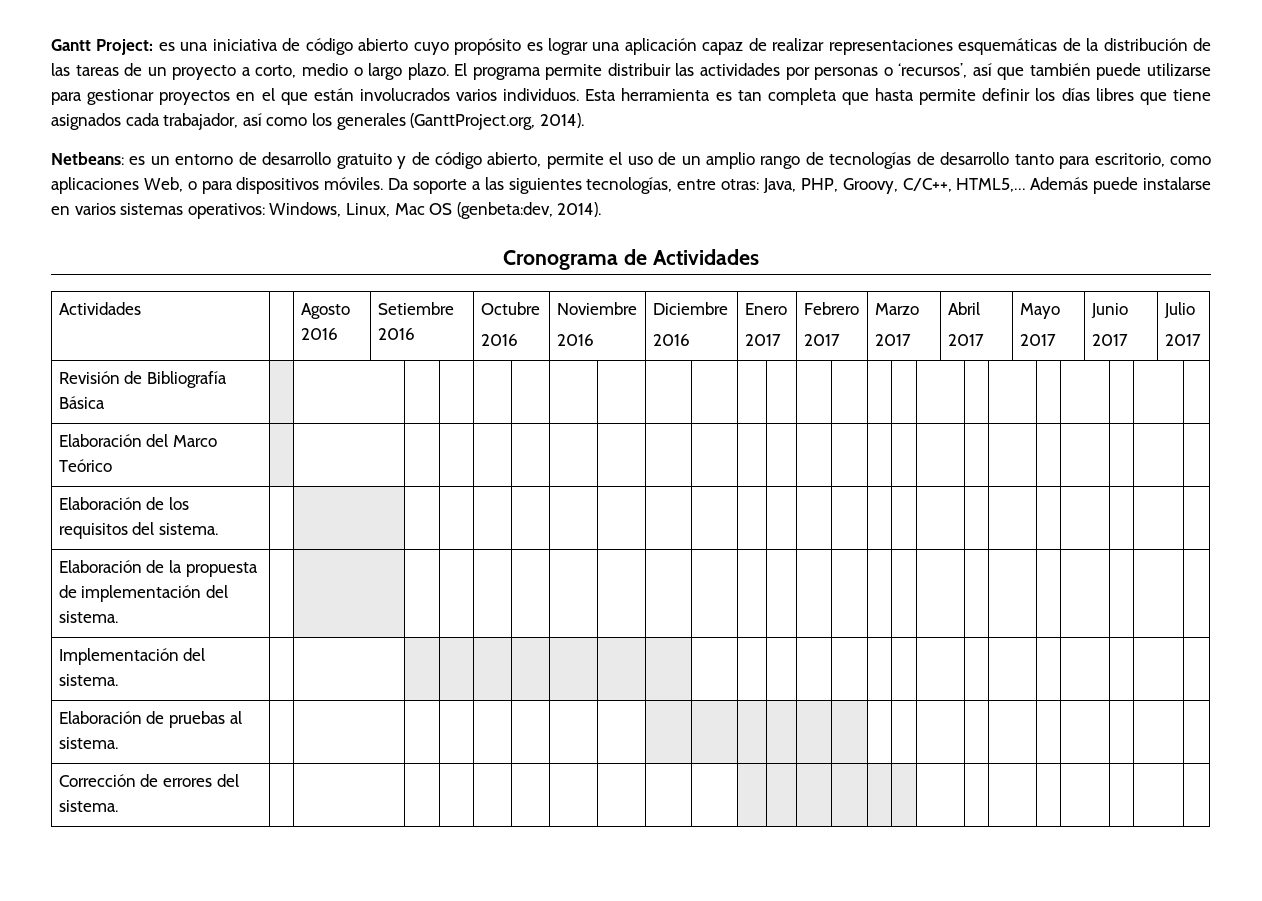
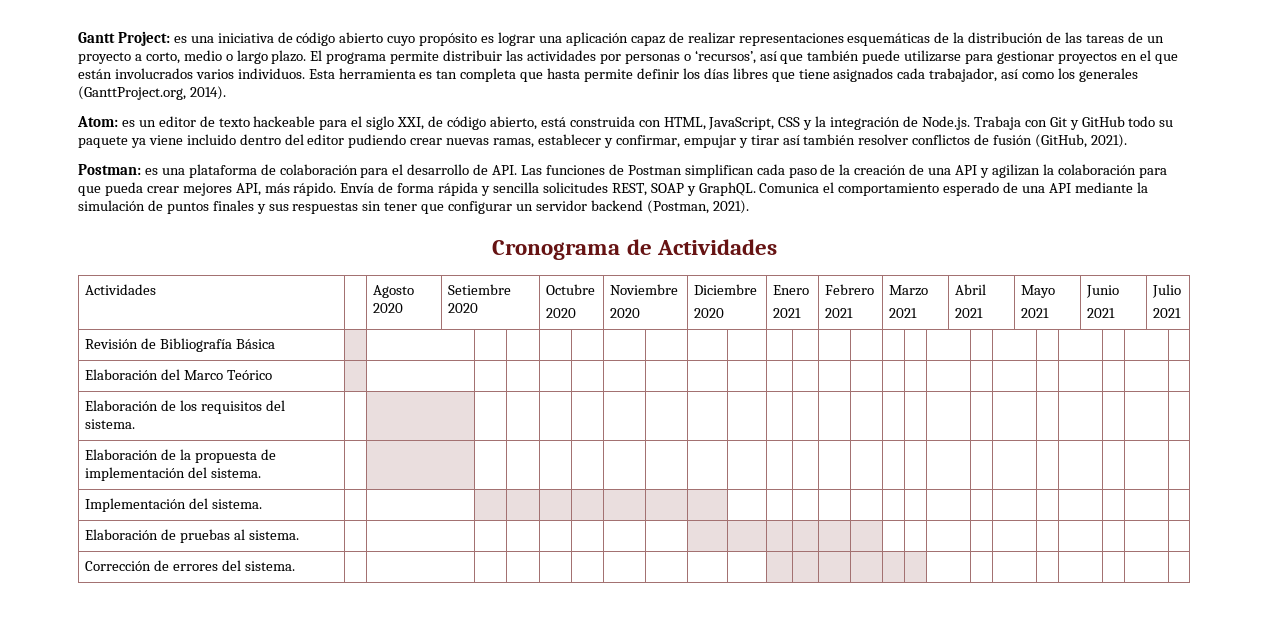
[51,152,124,165] Netbeans: -> [77,116,118,127] Atom:
[175,152,1212,169] [51,177,1212,194] [51,202,602,219] entorno de desarrollo gratuito y de código abierto, permite el uso de un amplio rango de tecnologías de desarrollo tanto para escritorio, como aplicaciones Web, o para dispositivos móviles. Da soporte a las siguientes tecnologías, entre otras: Java, PHP, Groovy, C/C++, HTML5,… Además puede instalarse en varios sistemas operativos: Windows, Linux, Mac OS (genbeta:dev, 2014). -> [158,116,1174,130] [78,134,1127,148] [78,164,1167,178] [78,182,1148,196] [78,200,749,214] editor de texto hackeable para el siglo XXI, de código abierto, está construida con HTML, JavaScript, CSS y la integración de Node.js. Trabaja con Git y GitHub todo su paquete ya viene incluido dentro del editor pudiendo crear nuevas ramas, establecer y confirmar, empujar y tirar así también resolver conflictos de fusión (GitHub, 2021). // Postman: es una plataforma de colaboración para el desarrollo de API. Las funciones de Postman simplifican cada paso de la creación de una API y agilizan la colaboración para que pueda crear mejores API, más rápido. Envía de forma rápida y sencilla solicitudes REST, SOAP y GraphQL. Comunica el comportamiento esperado de una API mediante la simulación de puntos finales y sus respuestas sin tener que configurar un servidor backend (Postman, 2021).
[300,328,338,340] 2016 -> [373,303,404,313] 2020
[377,328,415,340] 2016 -> [448,303,479,313] 2020
[480,334,518,346] 2016 -> [546,308,577,318] 2020
[556,334,594,346] 2016 -> [610,308,641,318] 2020
[652,334,690,346] 2016 -> [694,308,725,318] 2020
[744,334,781,346] 2017 -> [773,308,802,318] 2021
[803,334,840,346] 2017 -> [825,308,854,318] 2021
[874,334,911,346] 2017 -> [889,308,918,318] 2021
[947,334,984,346] 2017 -> [955,308,984,318] 2021
[1019,334,1056,346] 2017 -> [1021,308,1050,318] 2021
[1091,334,1128,346] 2017 -> [1087,308,1116,318] 2021
[1164,334,1201,346] 2017 -> [1153,308,1182,318] 2021

